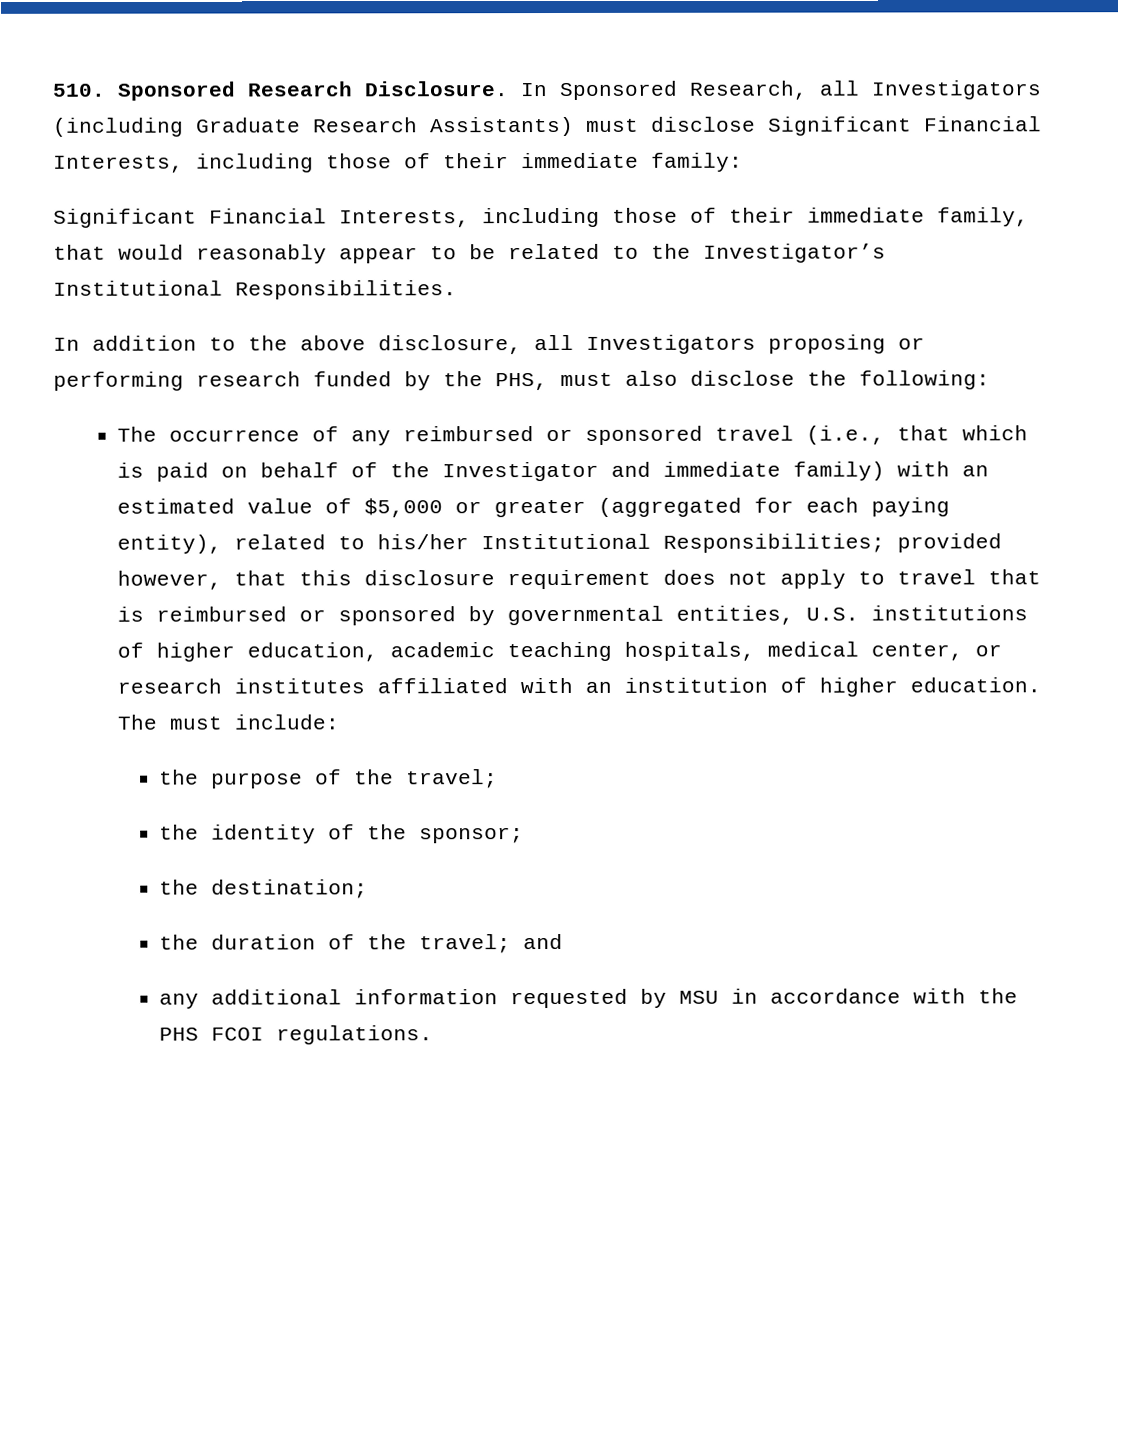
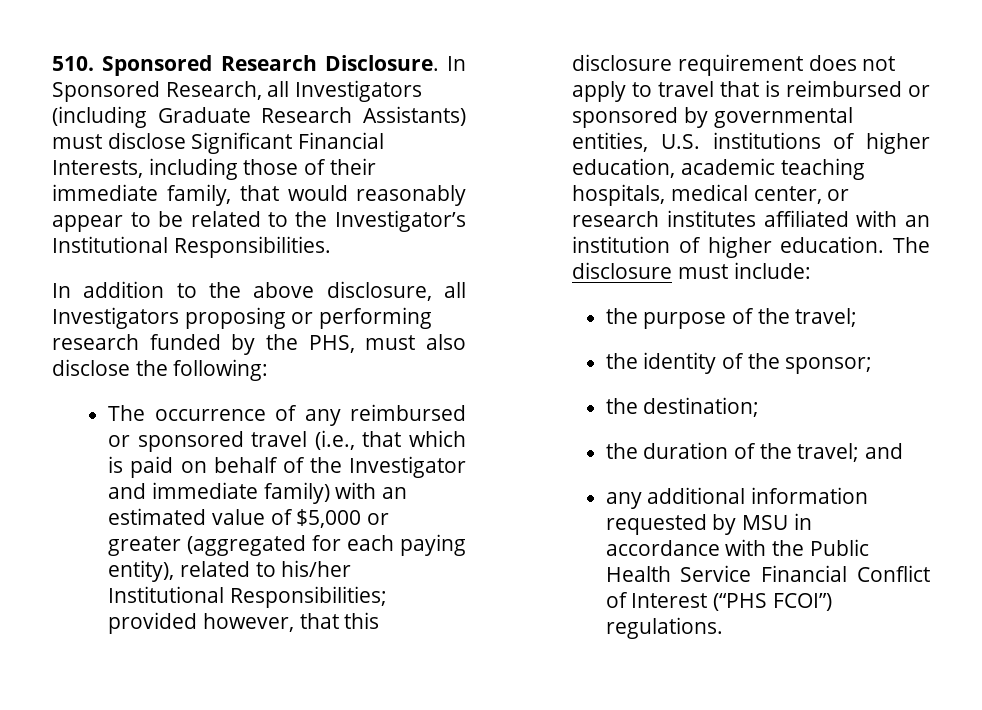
[651,152,743,172] [53,207,925,228] family: // Significant Financial Interests, including those of their immediate -> (158, 192) none
(159, 722) none -> [572,262,673,279] disclosure
[158,1027,264,1041] PHS FCOI -> [809,539,869,556] [605,565,930,582] [605,592,832,611] Public Health Service Financial Conflict of Interest (“PHS FCOI”)

